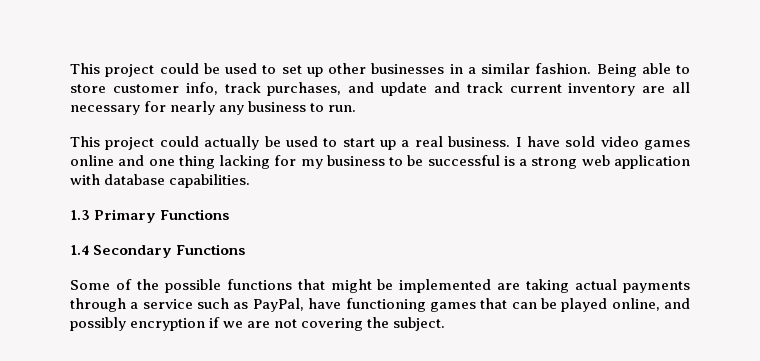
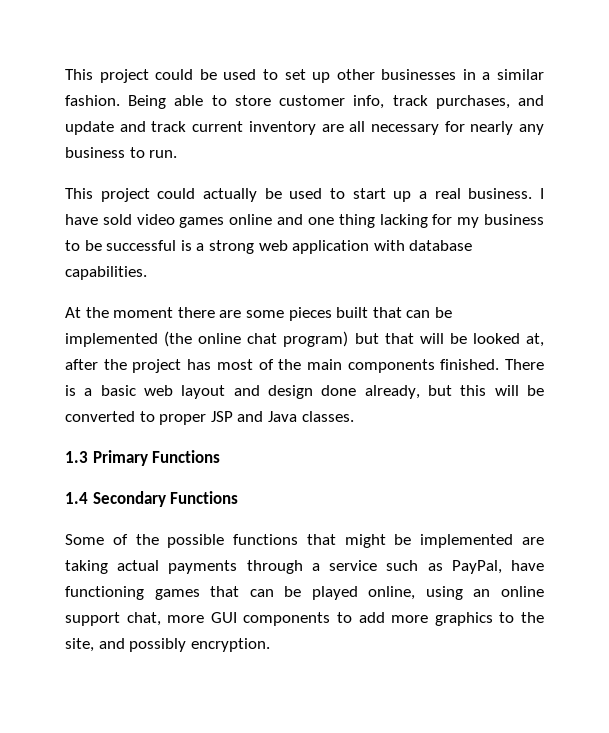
(251, 181) none -> [65,307,452,321] [65,331,545,347] [65,359,544,373] [65,385,544,399] [65,411,354,425] // At the moment there are some pieces built that can be implemented (the online chat program) but that will be looked at, after the project has most of the main components finished. There is a basic web layout and design done already, but this will be converted to proper JSP and Java classes.
[664,298,691,309] [70,317,446,331] and possibly encryption if we are not covering the subject. -> [425,586,544,600] [65,612,545,626] [65,638,270,652] using an online support chat, more GUI components to add more graphics to the site, and possibly encryption.

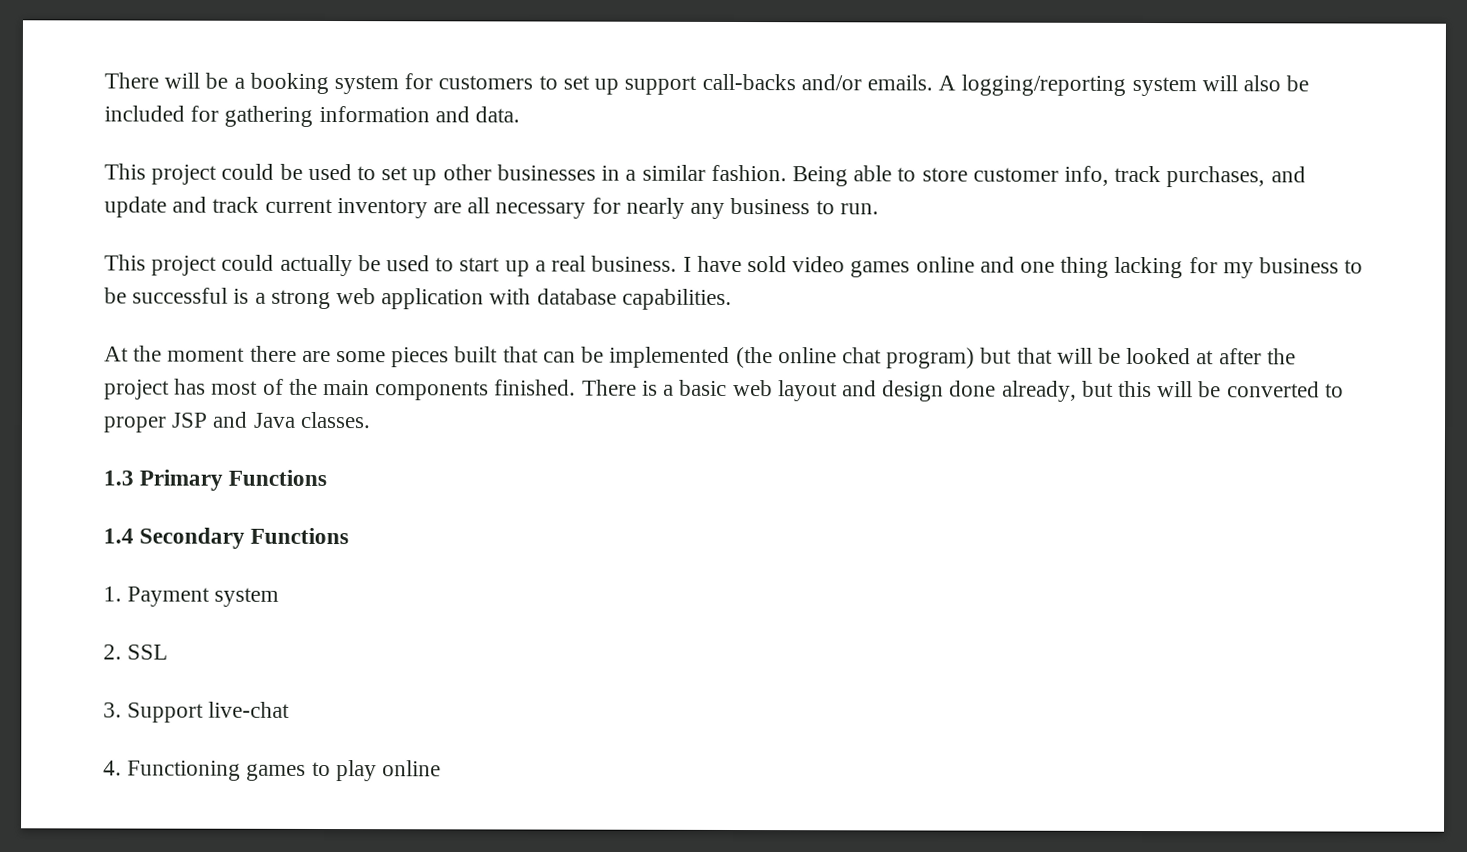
(65, 74) none -> [104,72,1310,97] [104,105,521,127] There will be a booking system for customers to set up support call-backs and/or emails. A logging/reporting system will also be included for gathering information and data. //
[526,333,545,347] at, -> [1196,350,1215,365] at
[65,534,544,548] [65,560,544,574] [65,586,544,600] [65,612,545,626] [65,638,270,652] Some of the possible functions that might be implemented are taking actual payments through a service such as PayPal, have functioning games that can be played online, using an online support chat, more GUI components to add more graphics to the site, and possibly encryption. -> [103,586,280,607] [103,644,169,660] [103,701,291,723] [103,760,442,782] 1. Payment system // 2. SSL // 3. Support live-chat // 4. Functioning games to play online

